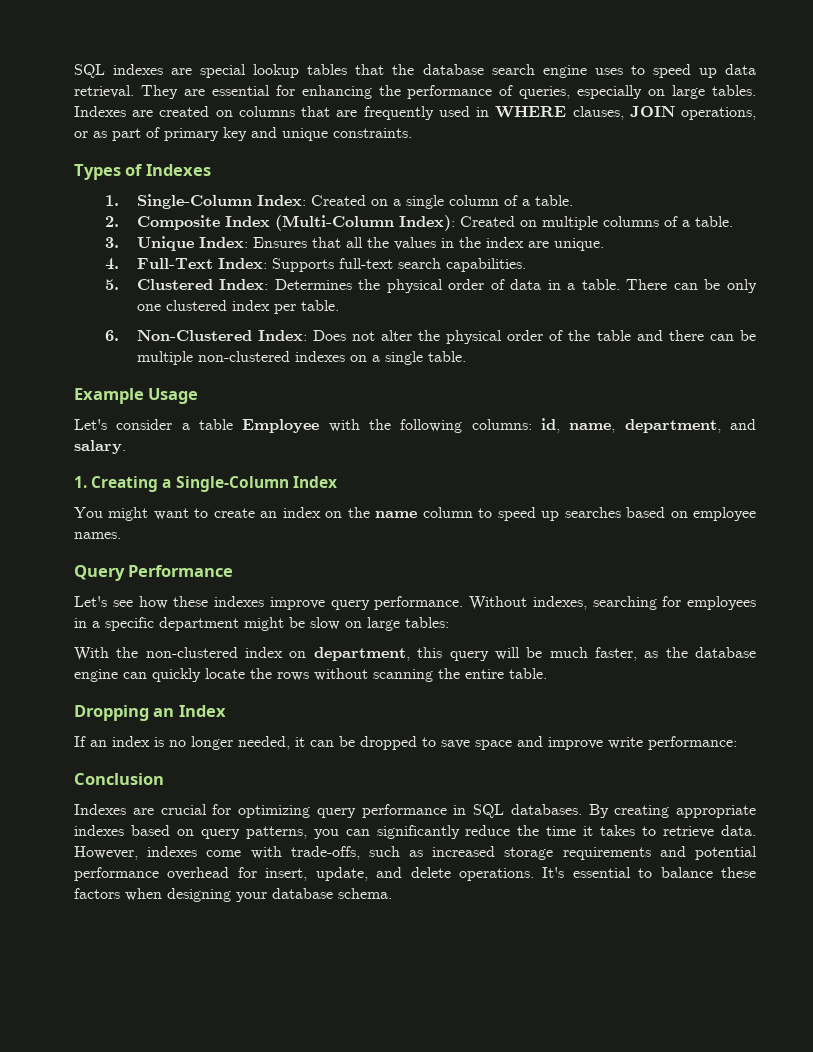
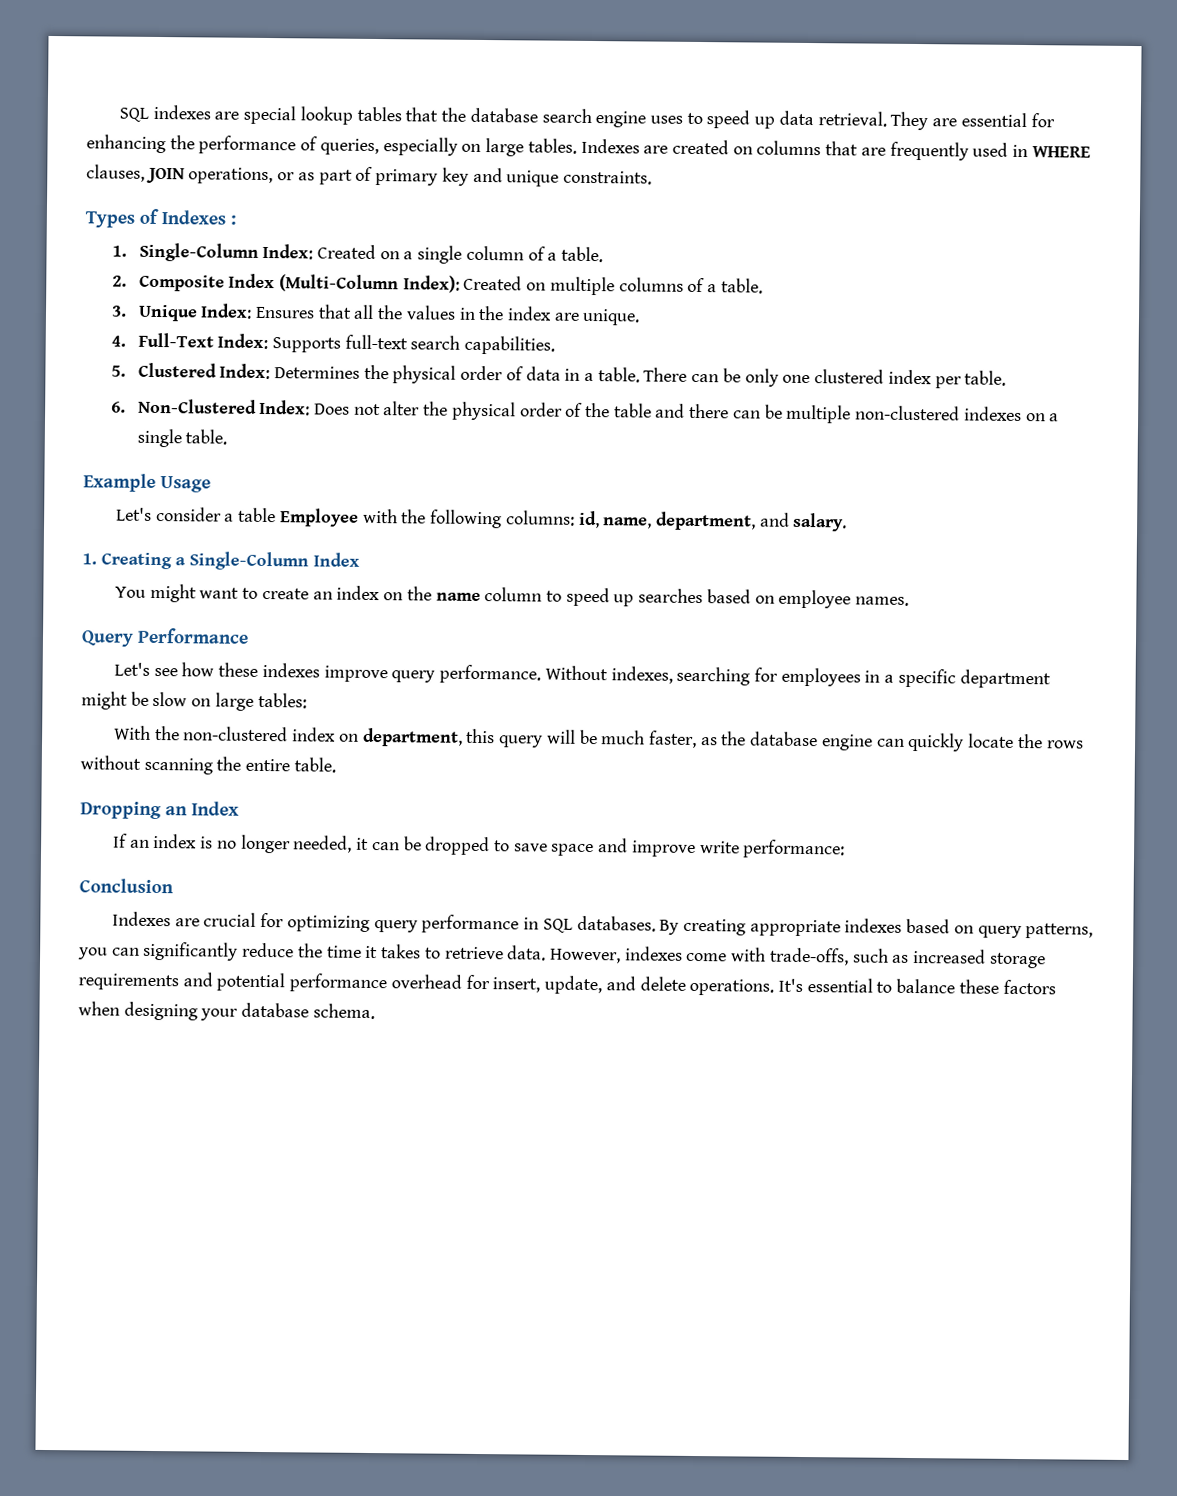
(211, 170) none -> [230,214,236,225] :

